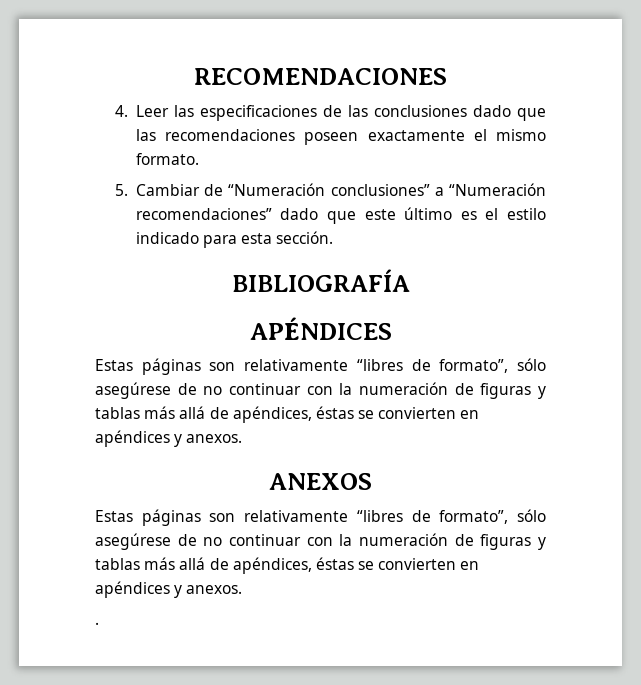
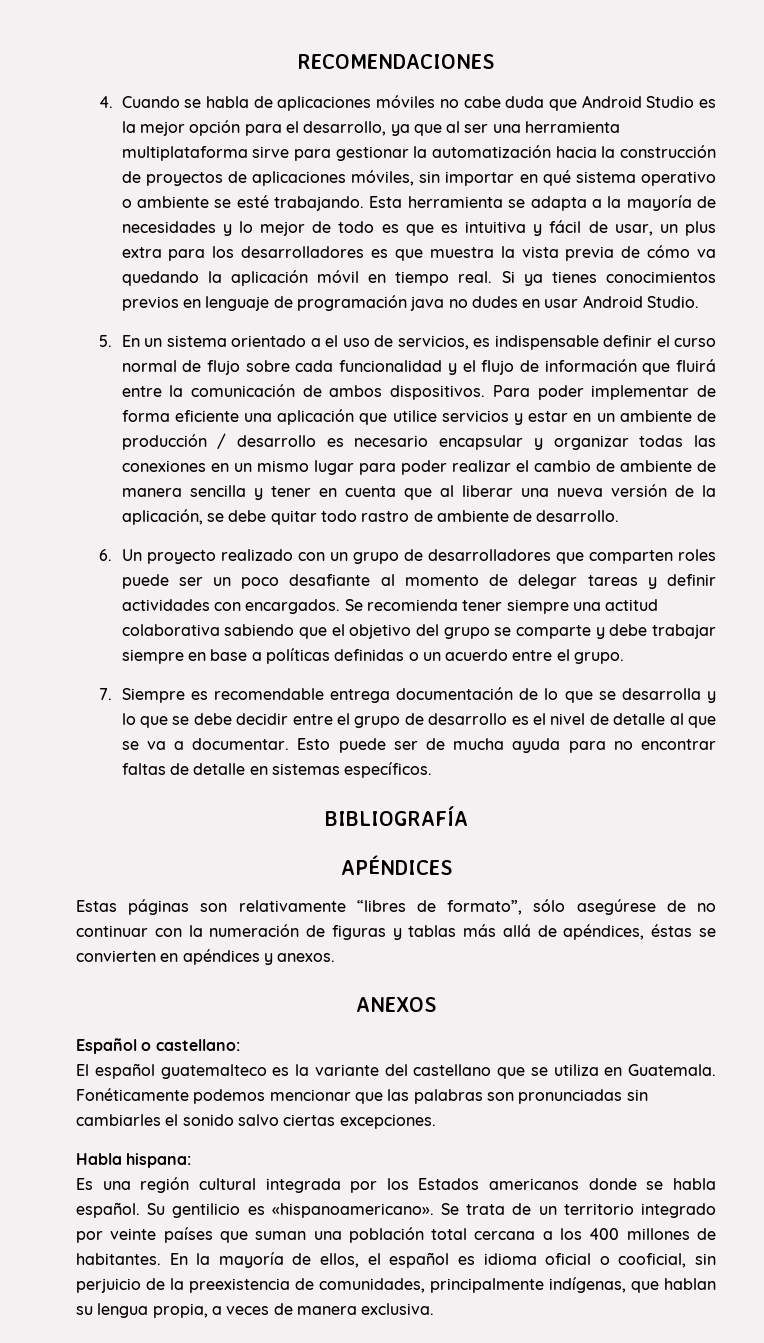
[135,105,546,121] [135,129,546,145] [135,153,199,165] [115,183,546,196] [135,207,546,224] [135,231,334,248] Leer las especificaciones de las conclusiones dado que las recomendaciones poseen exactamente el mismo formato. // 5. Cambiar de “Numeración conclusiones” a “Numeración recomendaciones” dado que este último es el estilo indicado para esta sección. -> [121,95,716,111] [121,120,621,136] [121,145,716,161] [121,170,716,186] [121,195,716,211] [121,220,717,236] [121,245,716,261] [121,270,716,286] [121,295,700,311] [98,335,717,350] [121,359,716,375] [121,384,716,400] [121,409,716,425] [121,433,716,450] [121,460,716,475] [121,484,716,500] [121,509,620,525] [98,549,717,564] [121,574,716,589] [121,599,659,614] [121,624,716,639] [121,648,625,664] [98,687,716,703] [121,713,716,728] [121,738,716,753] [121,762,433,778] Cuando se habla de aplicaciones móviles no cabe duda que Android Studio es la mejor opción para el desarrollo, ya que al ser una herramienta multiplataforma sirve para gestionar la automatización hacia la construcción de proyectos de aplicaciones móviles, sin importar en qué sistema operativo o ambiente se esté trabajando. Esta herramienta se adapta a la mayoría de necesidades y lo mejor de todo es que es intuitiva y fácil de usar, un plus extra para los desarrolladores es que muestra la vista previa de cómo va quedando la aplicación móvil en tiempo real. Si ya tienes conocimientos previos en lenguaje de programación java no dudes en usar Android Studio. // 5. En un sistema orientado a el uso de servicios, es indispensable definir el curso normal de flujo sobre cada funcionalidad y el flujo de información que fluirá entre la comunicación de ambos dispositivos. Para poder implementar de forma eficiente una aplicación que utilice servicios y estar en un ambiente de producción / desarrollo es necesario encapsular y organizar todas las conexiones en un mismo lugar para poder realizar el cambio de ambiente de manera sencilla y tener en cuenta que al liberar una nueva versión de la aplicación, se debe quitar todo rastro de ambiente de desarrollo. // 6. Un proyecto realizado con un grupo de desarrolladores que comparten roles puede ser un poco desafiante al momento de delegar tareas y definir actividades con encargados. Se recomienda tener siempre una actitud colaborativa sabiendo que el objetivo del grupo se comparte y debe trabajar siempre en base a políticas definidas o un acuerdo entre el grupo. // 7. Siempre es recomendable entrega documentación de lo que se desarrolla y lo que se debe decidir entre el grupo de desarrollo es el nivel de detalle al que se va a documentar. Esto puede ser de mucha ayuda para no encontrar faltas de detalle en sistemas específicos.
[95,509,546,526] [95,533,546,550] [95,557,480,574] [95,581,243,598] [95,622,99,625] Estas páginas son relativamente “libres de formato”, sólo asegúrese de no continuar con la numeración de figuras y tablas más allá de apéndices, éstas se convierten en apéndices y anexos. // . -> [76,1038,240,1054] [76,1063,716,1079] [76,1088,648,1104] [76,1114,436,1129] [76,1153,192,1168] [76,1177,716,1193] [76,1202,716,1218] [76,1227,716,1243] [76,1252,717,1268] [76,1277,716,1293] [76,1303,435,1318] Español o castellano: // El español guatemalteco es la variante del castellano que se utiliza en Guatemala. Fonéticamente podemos mencionar que las palabras son pronunciadas sin cambiarles el sonido salvo ciertas excepciones. // Habla hispana: // Es una región cultural integrada por los Estados americanos donde se habla español. Su gentilicio es «hispanoamericano». Se trata de un territorio integrado por veinte países que suman una población total cercana a los 400 millones de habitantes. En la mayoría de ellos, el español es idioma oficial o cooficial, sin perjuicio de la preexistencia de comunidades, principalmente indígenas, que hablan su lengua propia, a veces de manera exclusiva.

